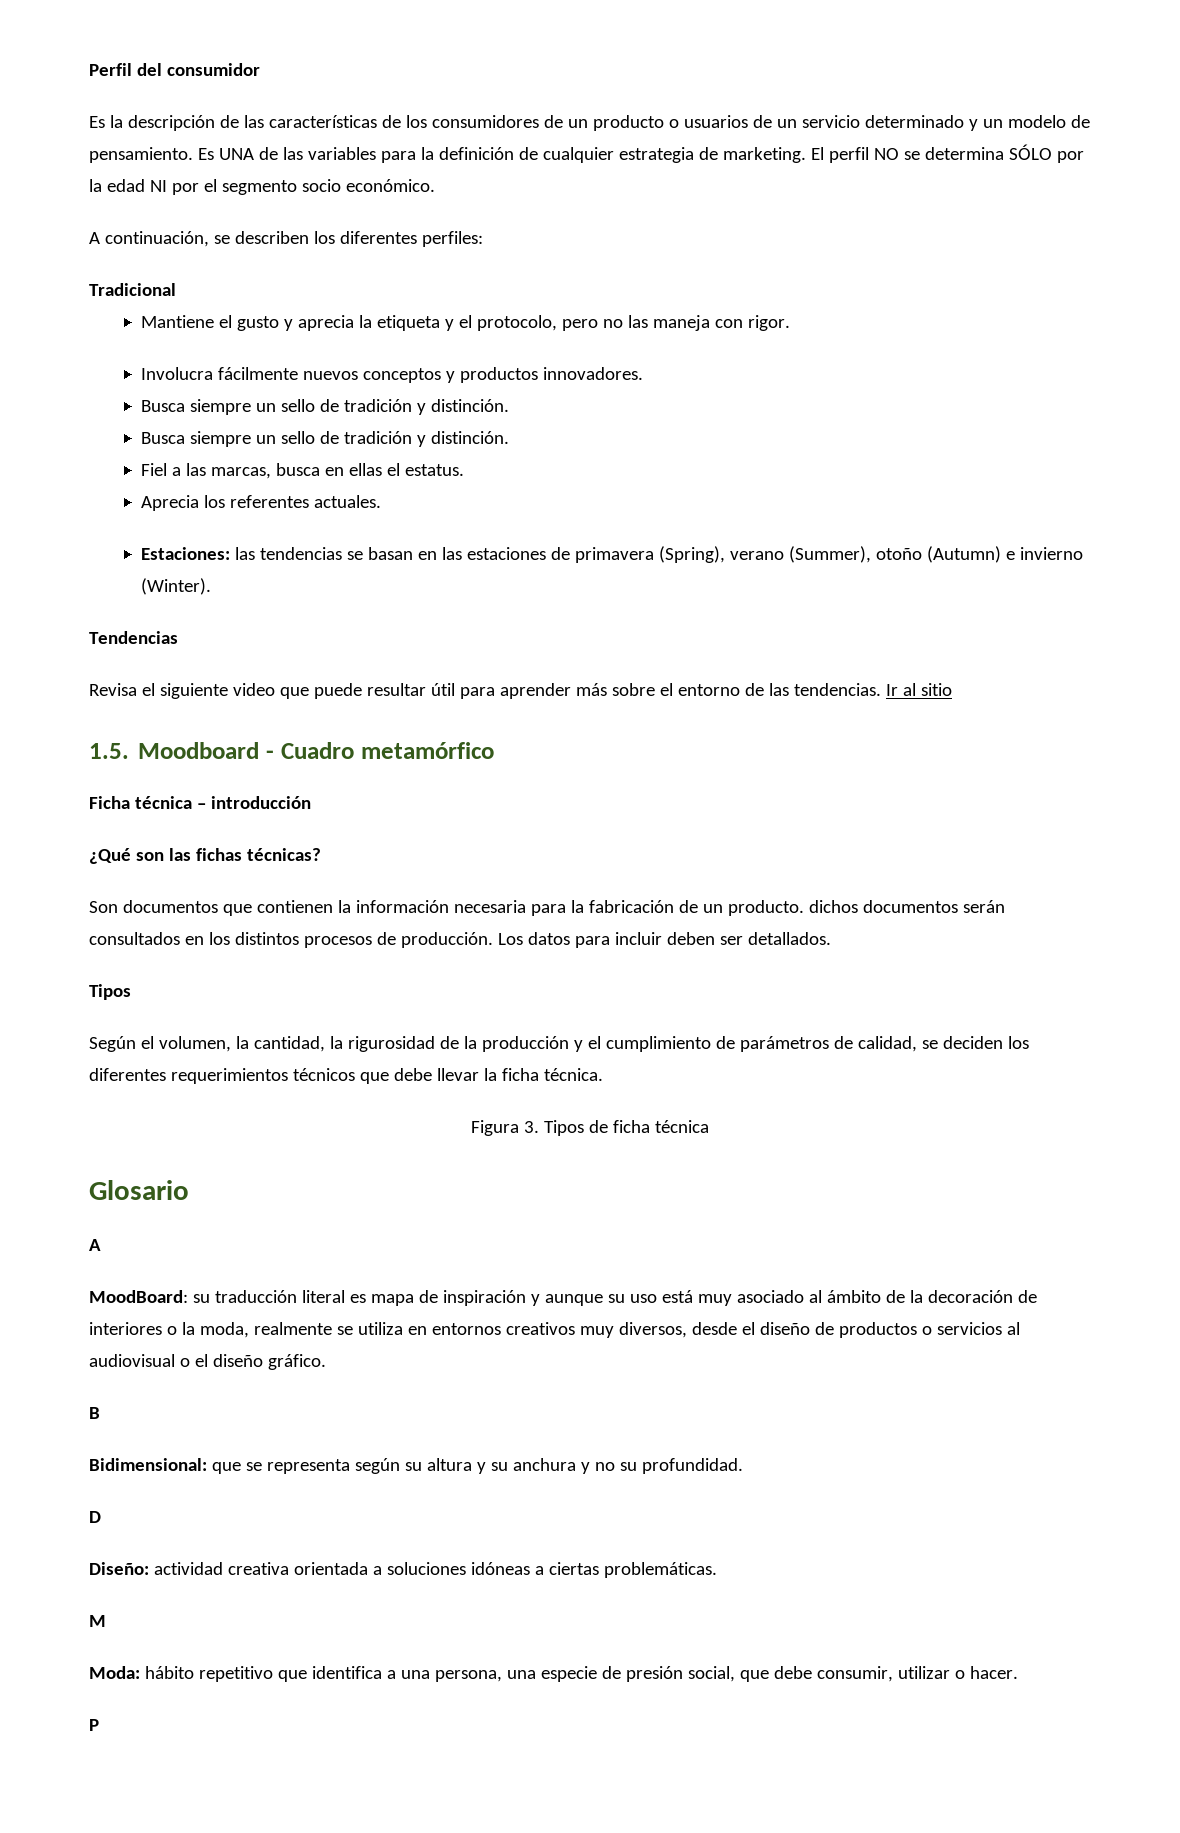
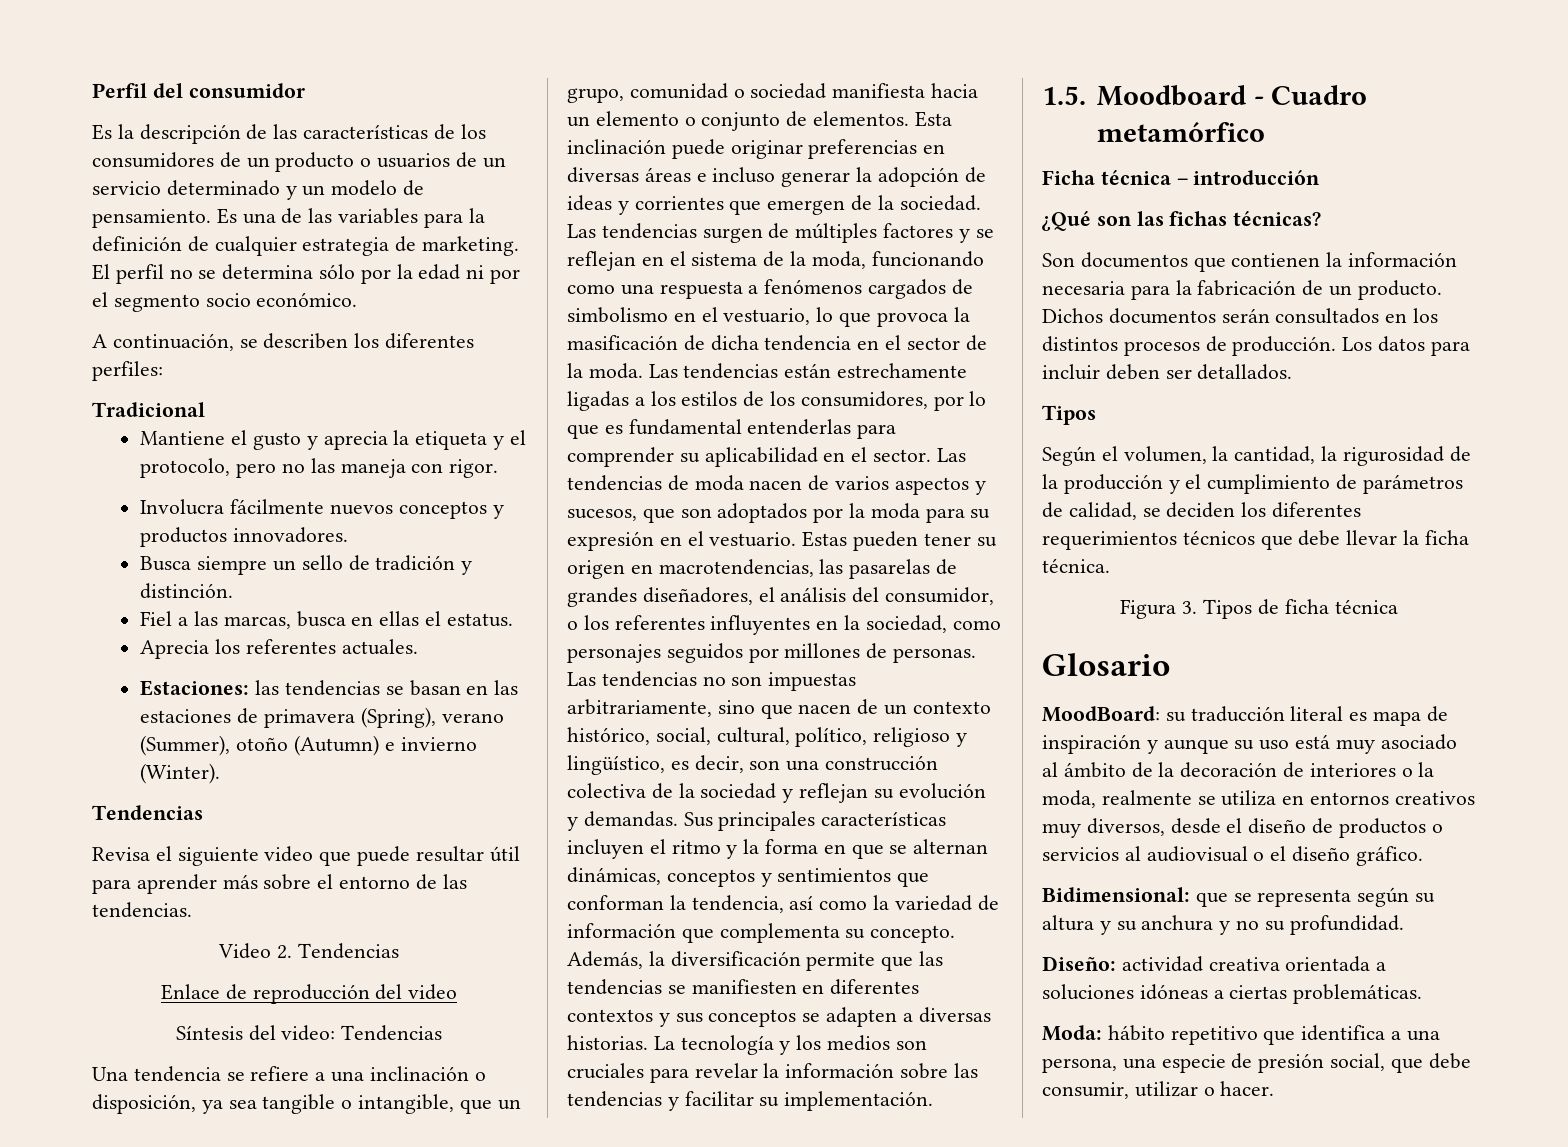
[218,148,254,160] UNA -> [242,213,276,224] una
[873,148,899,160] NO -> [169,269,193,279] no
[1008,144,1052,160] SÓLO -> [319,264,356,279] sólo
[149,180,167,192] NI -> [466,265,485,279] ni
[140,431,509,447] // Busca siempre un sello de tradición y distinción. -> (234, 591) none
[885,683,952,696] Ir al sitio -> [218,943,399,959] [160,984,458,1004] [175,1025,443,1041] [92,1066,486,1082] [92,1094,521,1114] [567,83,979,103] [567,111,952,131] [567,139,946,159] [567,167,986,187] [567,195,981,215] [567,223,994,243] [567,251,984,271] [567,279,973,299] [567,307,970,327] [567,335,987,351] [567,363,968,379] [567,391,987,411] [567,419,897,439] [567,447,966,467] [567,475,986,495] [567,503,991,523] [567,531,997,551] [567,559,958,579] [567,587,995,607] [567,615,1001,635] [567,643,977,663] [567,671,857,691] [567,699,991,719] [567,727,968,747] [567,755,939,775] [567,783,986,803] [567,811,947,831] [567,839,989,859] [567,867,930,887] [567,895,999,913] [567,923,956,943] [567,951,944,971] [567,979,920,995] [567,1007,991,1027] [567,1035,927,1055] [567,1063,978,1083] [567,1091,934,1111] // Video 2. Tendencias // Enlace de reproducción del video // Síntesis del video: Tendencias // Una tendencia se refiere a una inclinación o disposición, ya sea tangible o intangible, que un grupo, comunidad o sociedad manifiesta hacia un elemento o conjunto de elementos. Esta inclinación puede originar preferencias en diversas áreas e incluso generar la adopción de ideas y corrientes que emergen de la sociedad. Las tendencias surgen de múltiples factores y se reflejan en el sistema de la moda, funcionando como una respuesta a fenómenos cargados de simbolismo en el vestuario, lo que provoca la masificación de dicha tendencia en el sector de la moda. Las tendencias están estrechamente ligadas a los estilos de los consumidores, por lo que es fundamental entenderlas para comprender su aplicabilidad en el sector. Las tendencias de moda nacen de varios aspectos y sucesos, que son adoptados por la moda para su expresión en el vestuario. Estas pueden tener su origen en macrotendencias, las pasarelas de grandes diseñadores, el análisis del consumidor, o los referentes influyentes en la sociedad, como personajes seguidos por millones de personas. Las tendencias no son impuestas arbitrariamente, sino que nacen de un contexto histórico, social, cultural, político, religioso y lingüístico, es decir, son una construcción colectiva de la sociedad y reflejan su evolución y demandas. Sus principales características incluyen el ritmo y la forma en que se alternan dinámicas, conceptos y sentimientos que conforman la tendencia, así como la variedad de información que complementa su concepto. Además, la diversificación permite que las tendencias se manifiesten en diferentes contextos y sus conceptos se adapten a diversas historias. La tecnología y los medios son cruciales para revelar la información sobre las tendencias y facilitar su implementación.
[808,900,858,913] dichos -> [1042,308,1103,323] Dichos
[89,1239,101,1251] // A -> (1170, 664) none
[89,1407,100,1419] // B -> (1423, 856) none
[89,1511,101,1523] // D -> (1404, 925) none
[89,1615,106,1627] // M -> (1423, 994) none
[89,1719,99,1731] // P -> (1275, 1088) none

